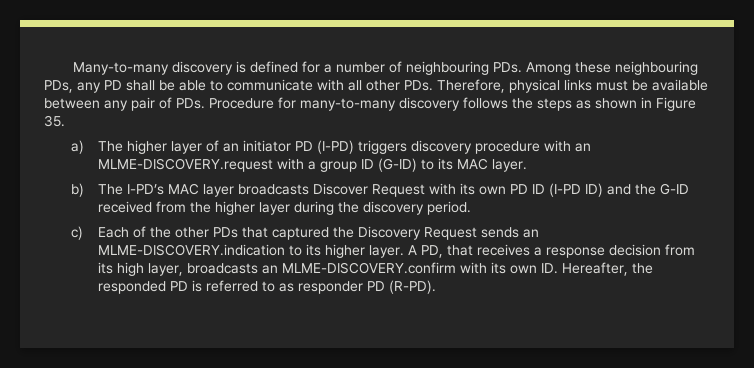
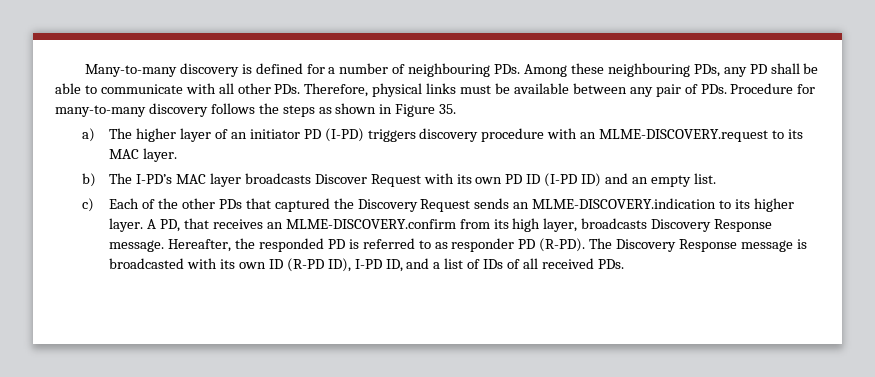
[277,158,418,172] with a group ID (G-ID) -> (769, 135) none
[635,183,690,195] [98,201,472,215] the G-ID received from the higher layer during the discovery period. -> [631,173,716,187] an empty list.
[534,244,662,258] a response decision -> [266,219,456,229] an MLME-DISCOVERY.confirm
[262,262,559,274] an MLME-DISCOVERY.confirm with its own ID. -> [651,219,773,232] [109,240,165,252] Discovery Response message.
(437, 287) none -> [589,238,807,252] [109,258,624,272] The Discovery Response message is broadcasted with its own ID (R-PD ID), I-PD ID, and a list of IDs of all received PDs.

